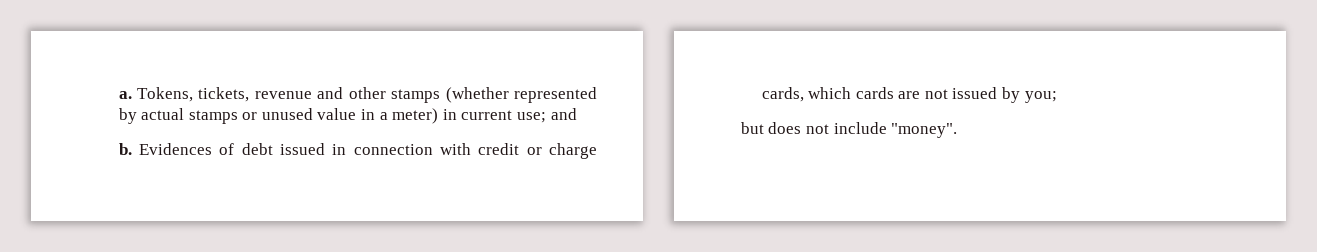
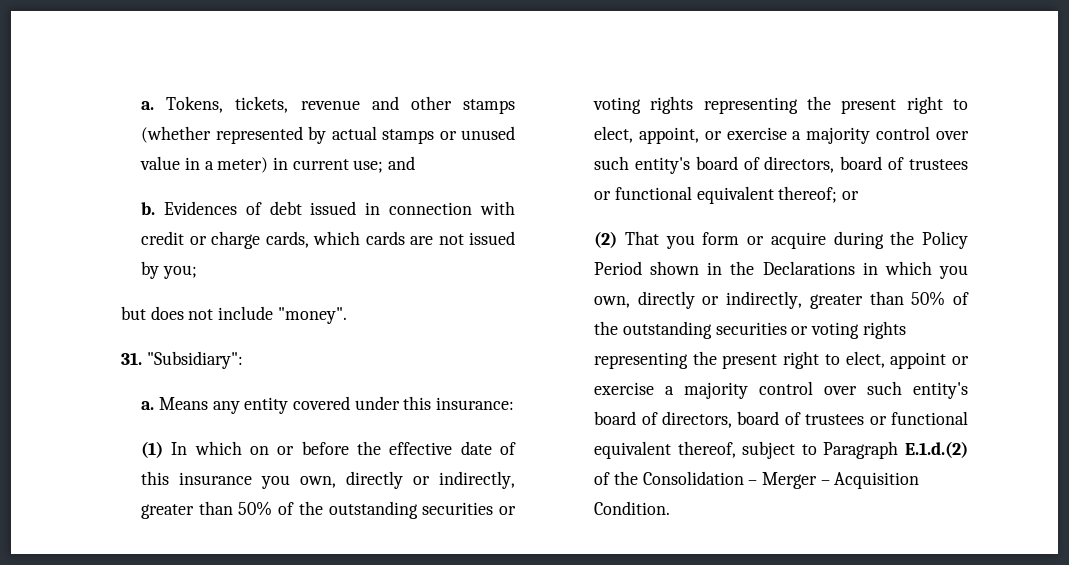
(958, 130) none -> [121,351,243,369] [141,396,515,414] [141,441,516,458] [141,471,515,489] [141,501,517,519] [593,96,968,114] [594,126,969,144] [594,156,968,174] [594,186,859,204] [594,231,968,249] [594,261,968,279] [594,291,970,309] [594,321,906,339] [594,351,970,369] [594,381,968,399] [594,411,968,428] [594,441,968,459] [594,471,920,489] [594,501,671,515] // 31. "Subsidiary": // a. Means any entity covered under this insurance: // (1) In which on or before the effective date of this insurance you own, directly or indirectly, greater than 50% of the outstanding securities or voting rights representing the present right to elect, appoint, or exercise a majority control over such entity's board of directors, board of trustees or functional equivalent thereof; or // (2) That you form or acquire during the Policy Period shown in the Declarations in which you own, directly or indirectly, greater than 50% of the outstanding securities or voting rights representing the present right to elect, appoint or exercise a majority control over such entity's board of directors, board of trustees or functional equivalent thereof, subject to Paragraph E.1.d.(2) of the Consolidation – Merger – Acquisition Condition.

